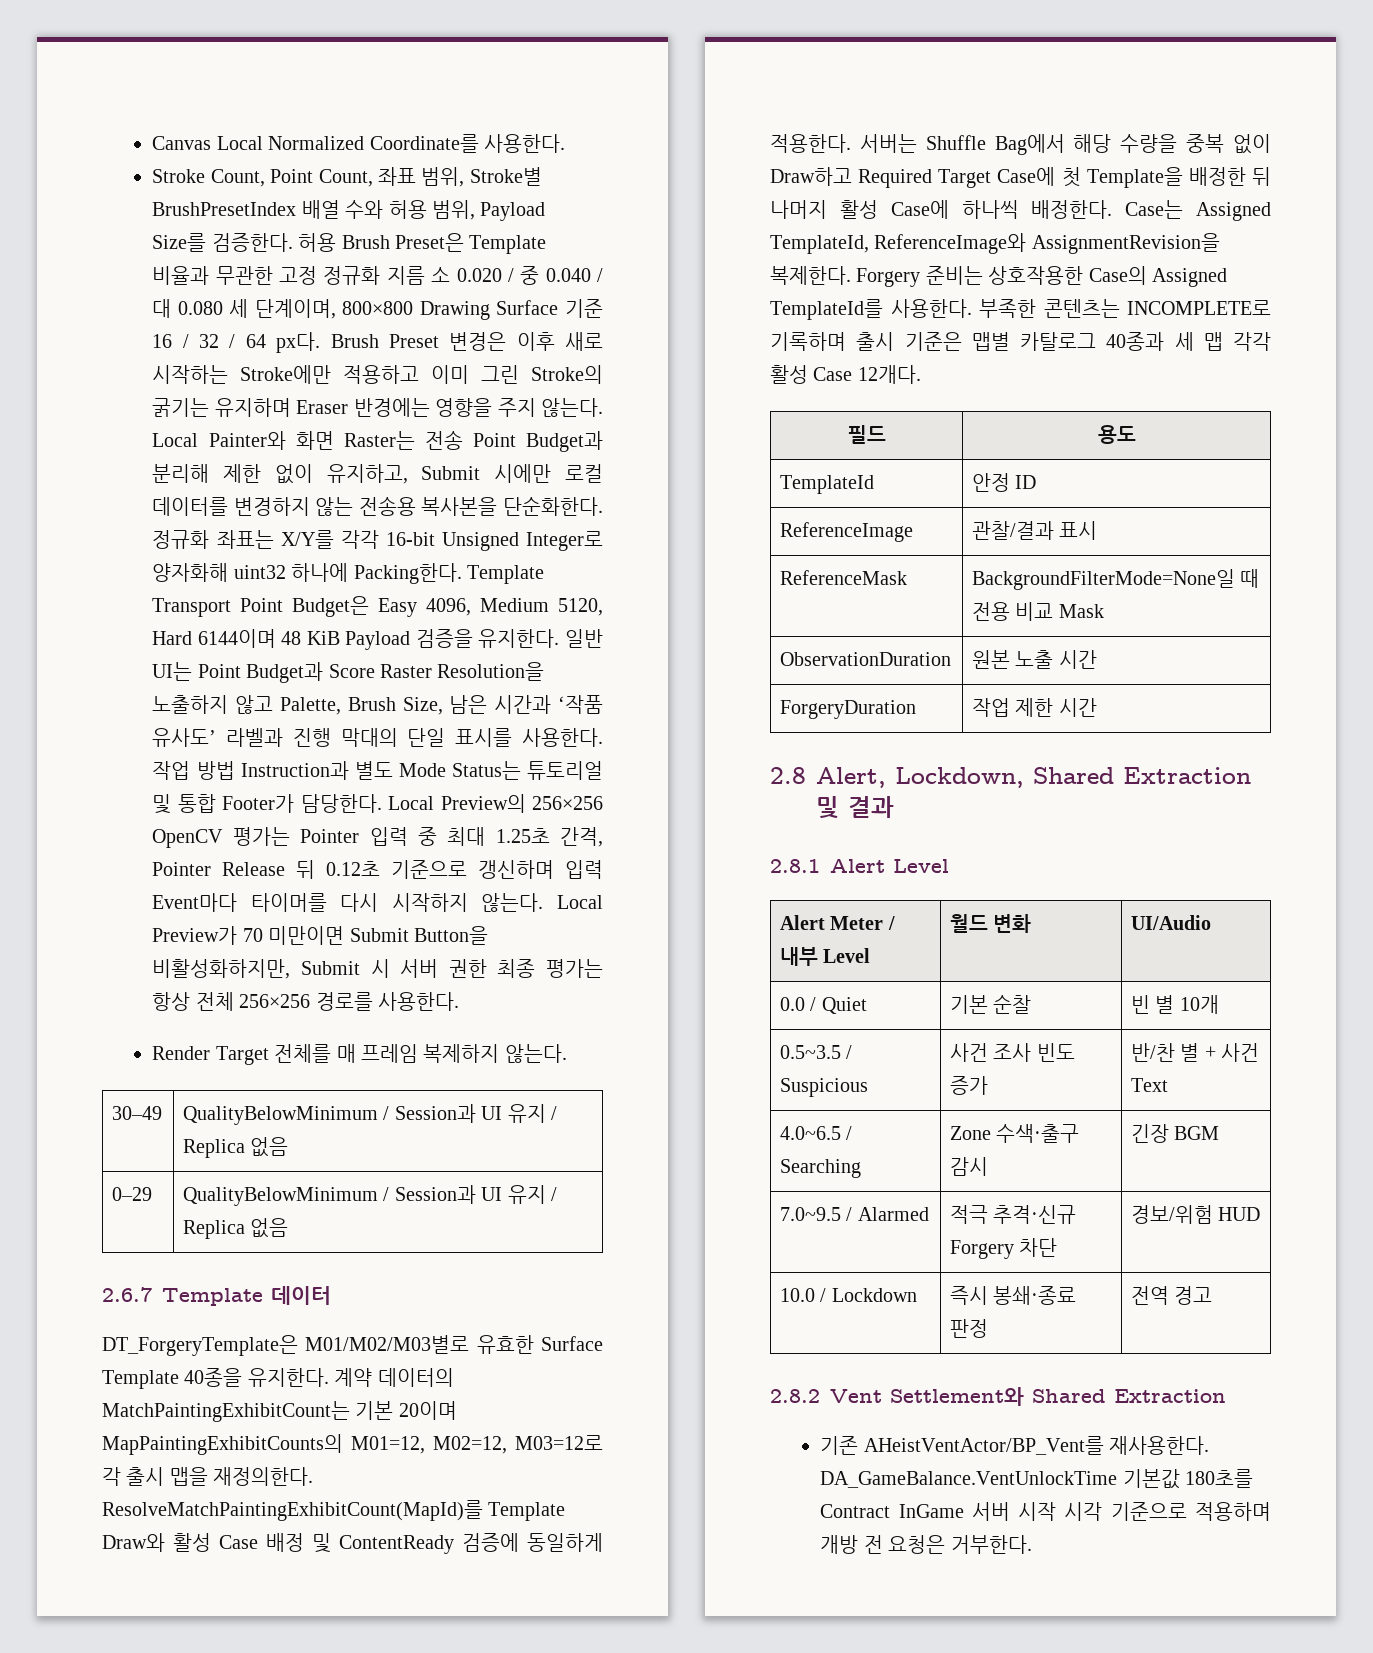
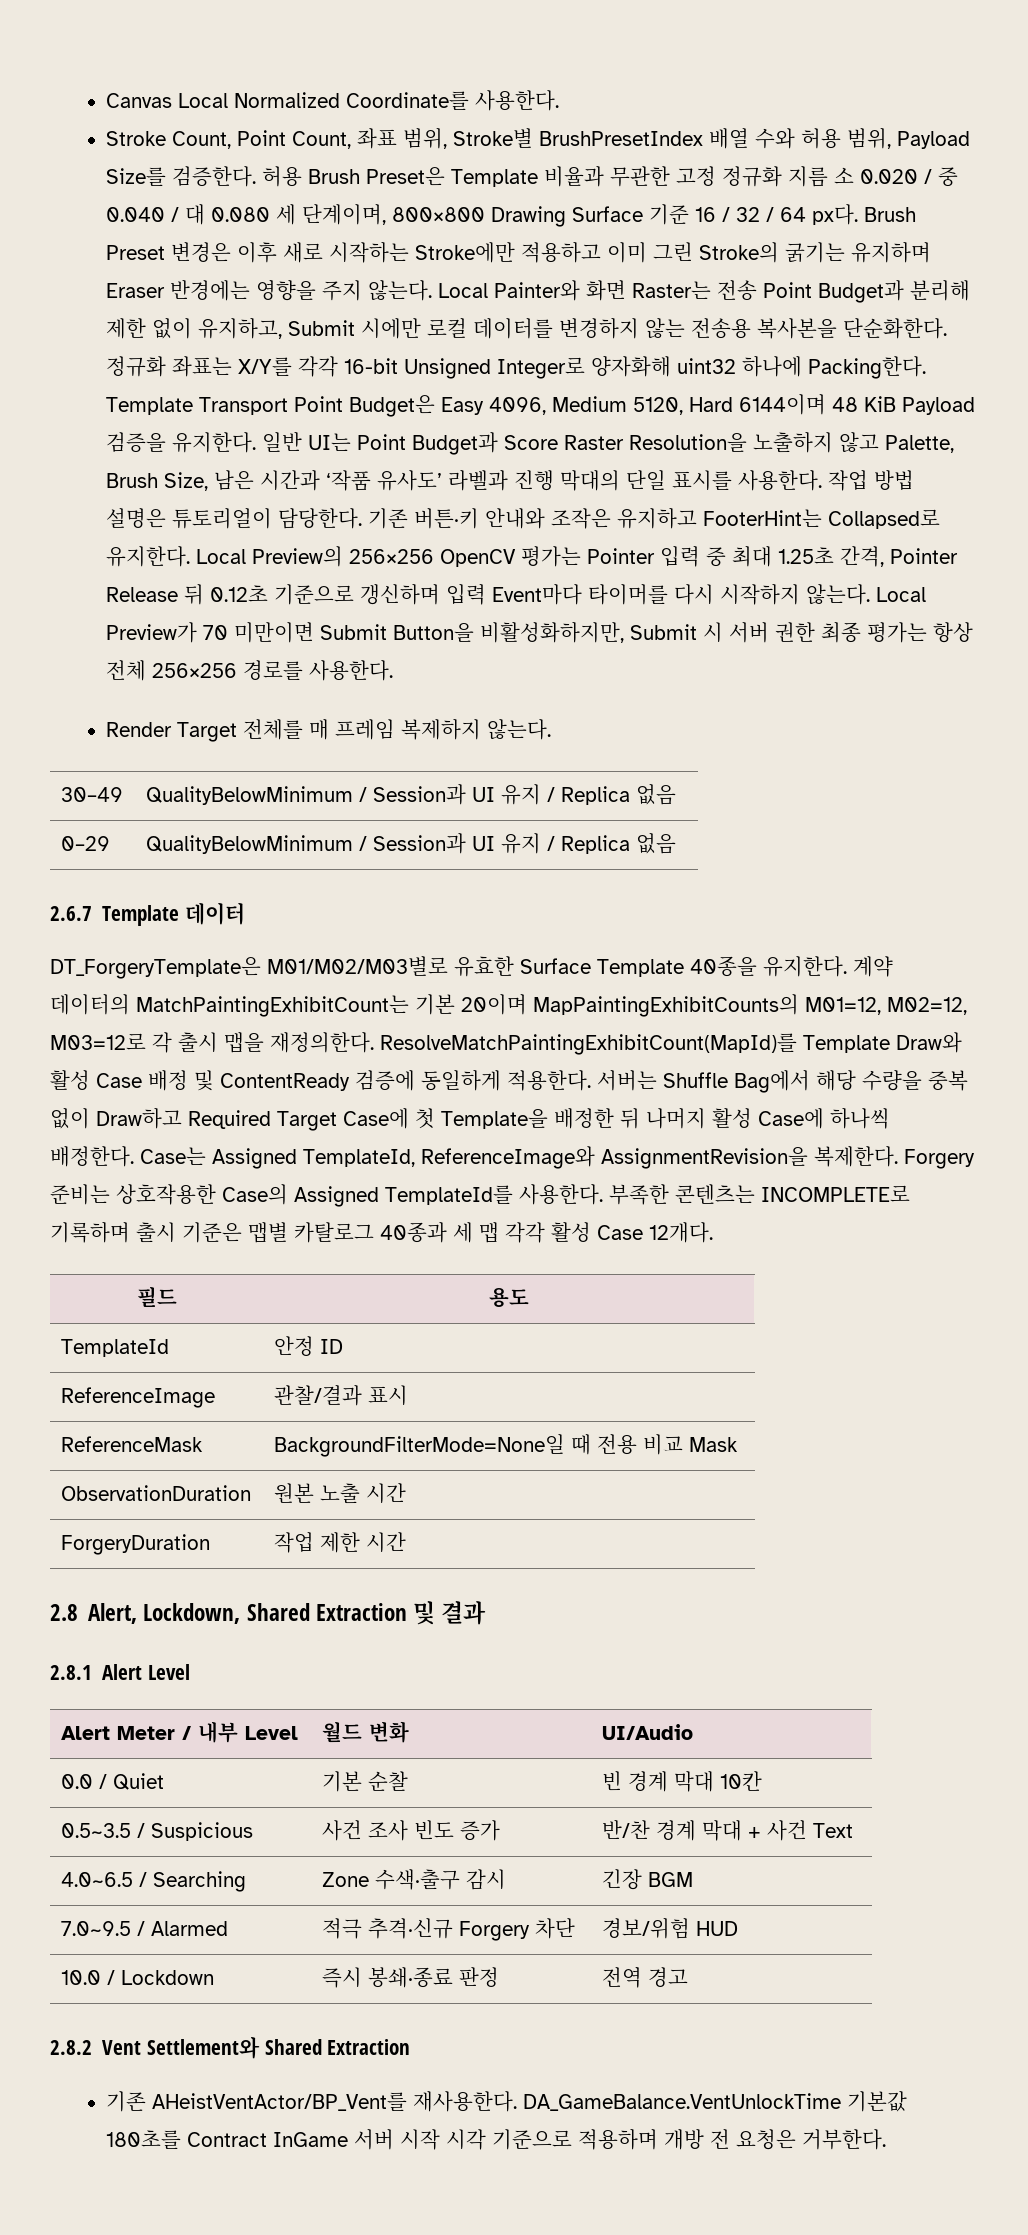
[240,761,603,780] [152,794,382,814] Instruction과 별도 Mode Status는 튜토리얼 및 통합 Footer가 담당한다. -> [106,508,941,529] [106,546,191,567] 설명은 튜토리얼이 담당한다. 기존 버튼·키 안내와 조작은 유지하고 FooterHint는 Collapsed로 유지한다.
[1155,995,1219,1014] 별 10개 -> [628,1771,763,1792] 경계 막대 10칸
[1180,1043,1200,1062] 별 -> [656,1820,743,1841] 경계 막대

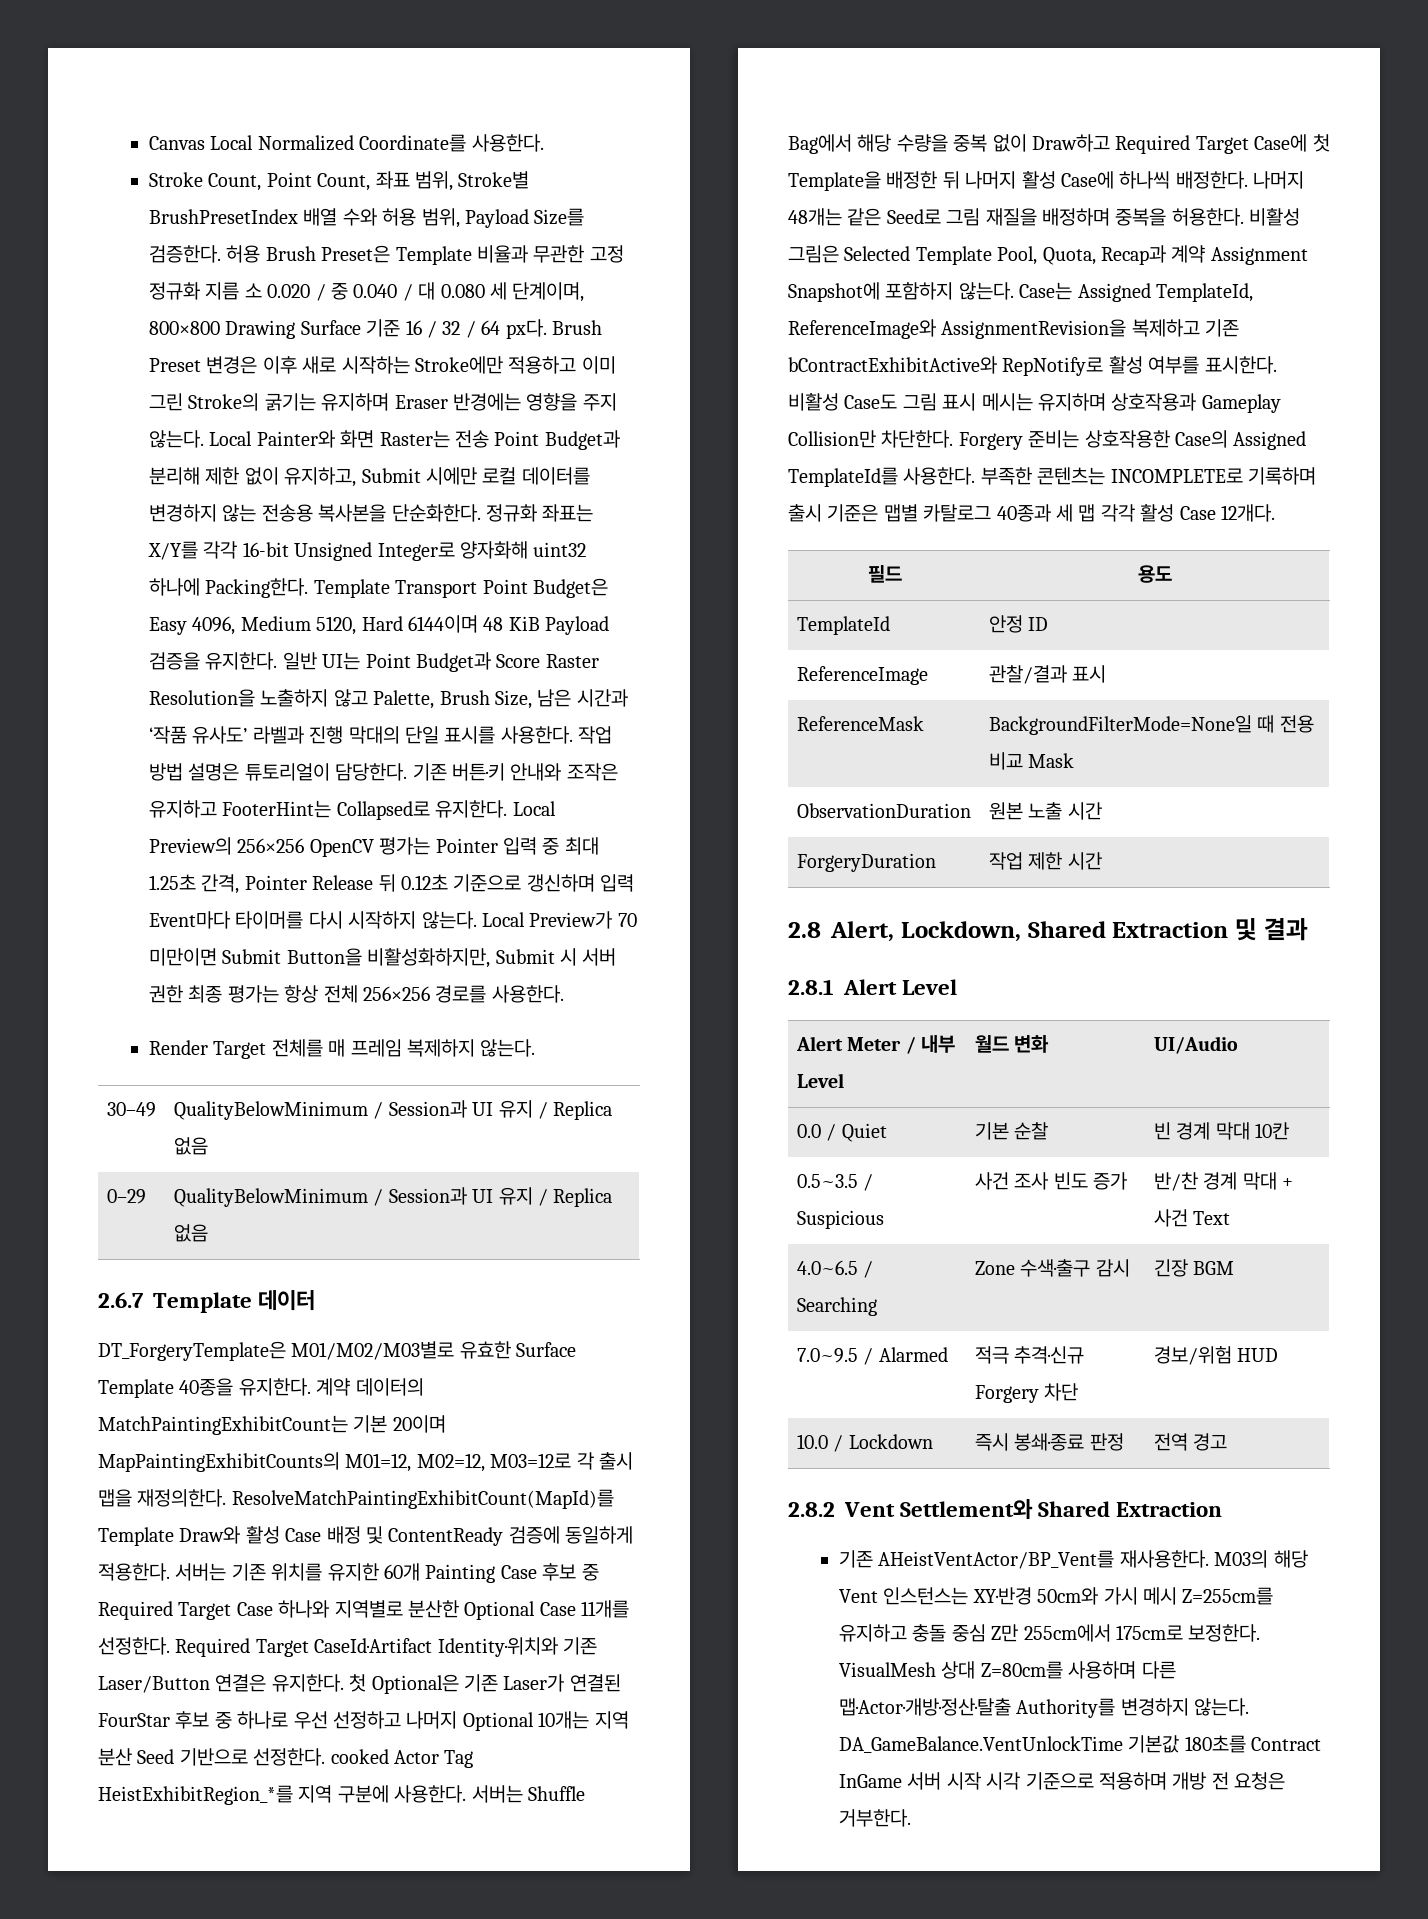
(657, 1080) none -> [231,1563,599,1583] [98,1600,630,1620] [98,1637,597,1657] [98,1674,621,1694] [98,1711,629,1731] [98,1748,474,1768] [98,1785,523,1805] 기존 위치를 유지한 60개 Painting Case 후보 중 Required Target Case 하나와 지역별로 분산한 Optional Case 11개를 선정한다. Required Target CaseId·Artifact Identity·위치와 기존 Laser/Button 연결은 유지한다. 첫 Optional은 기존 Laser가 연결된 FourStar 후보 중 하나로 우선 선정하고 나머지 Optional 10개는 지역 분산 Seed 기반으로 선정한다. cooked Actor Tag HeistExhibitRegion_*를 지역 구분에 사용한다. 서버는
(134, 1156) none -> [1253,171,1305,189] [788,208,1301,226] [788,245,1308,265] [788,282,1014,302] 나머지 48개는 같은 Seed로 그림 재질을 배정하며 중복을 허용한다. 비활성 그림은 Selected Template Pool, Quota, Recap과 계약 Assignment Snapshot에 포함하지 않는다.
[814,1146,898,1167] 복제한다. -> [1131,319,1240,337] [788,356,1277,376] [788,393,1281,413] [788,430,954,448] 복제하고 기존 bContractExhibitActive와 RepNotify로 활성 여부를 표시한다. 비활성 Case도 그림 표시 메시는 유지하며 상호작용과 Gameplay Collision만 차단한다.
(518, 2101) none -> [1214,1550,1308,1568] [839,1587,1274,1605] [839,1624,1261,1642] [839,1661,1176,1679] [839,1698,1250,1718] M03의 해당 Vent 인스턴스는 XY·반경 50cm와 가시 메시 Z=255cm를 유지하고 충돌 중심 Z만 255cm에서 175cm로 보정한다. VisualMesh 상대 Z=80cm를 사용하며 다른 맵·Actor·개방·정산·탈출 Authority를 변경하지 않는다.

